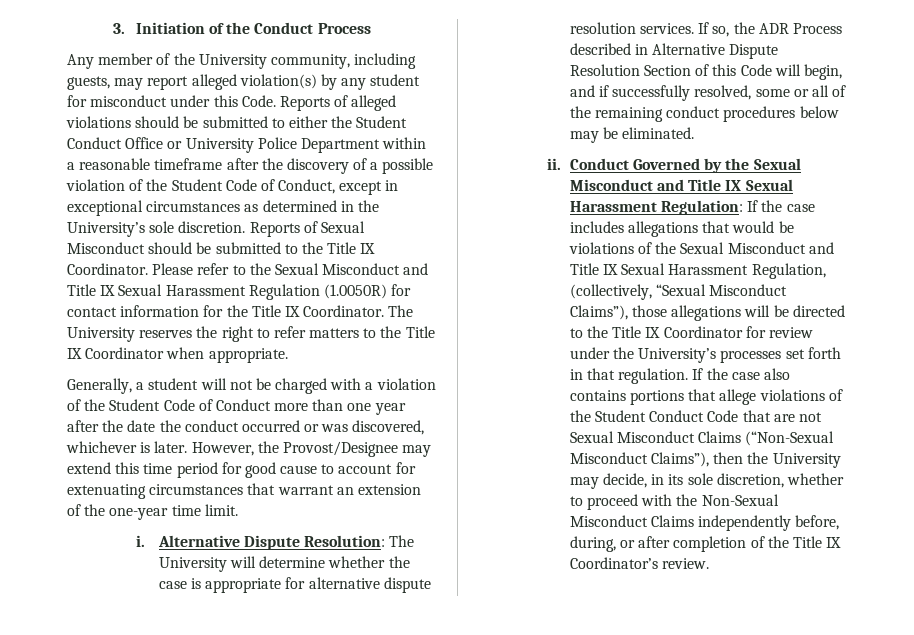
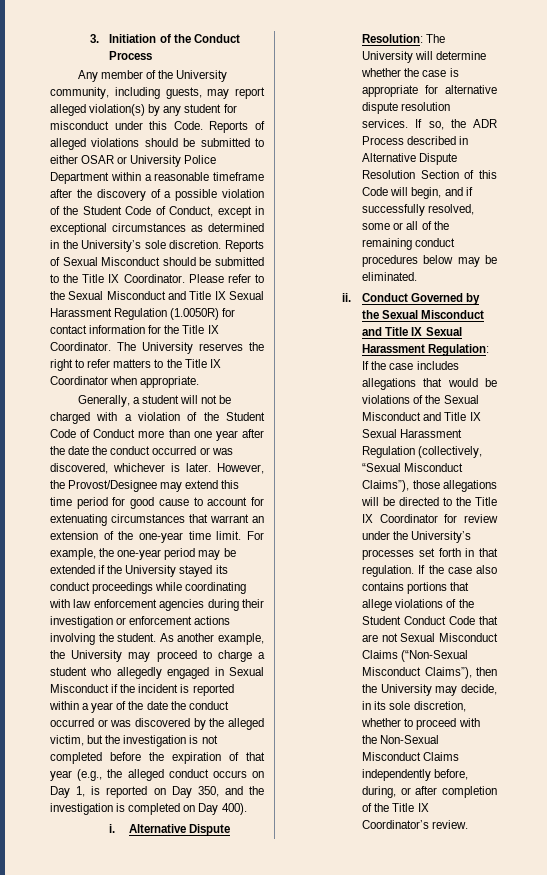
[331,116,408,128] [67,137,164,149] the Student Conduct Office -> [81,155,115,164] OSAR
(238, 510) none -> [246,531,264,540] [50,548,236,560] [50,565,228,577] [50,582,247,594] [49,599,264,611] [50,616,231,628] [50,633,264,645] [50,650,265,662] [50,667,264,679] [50,684,234,696] [49,701,229,713] [50,718,264,730] [50,735,218,747] [50,752,265,764] [50,769,264,781] [50,786,264,798] [50,803,247,815] For example, the one-year period may be extended if the University stayed its conduct proceedings while coordinating with law enforcement agencies during their investigation or enforcement actions involving the student. As another example, the University may proceed to charge a student who allegedly engaged in Sexual Misconduct if the incident is reported within a year of the date the conduct occurred or was discovered by the alleged victim, but the investigation is not completed before the expiration of that year (e.g., the alleged conduct occurs on Day 1, is reported on Day 350, and the investigation is completed on Day 400).
[751,263,826,279] Regulation, -> [362,446,416,458] Regulation

